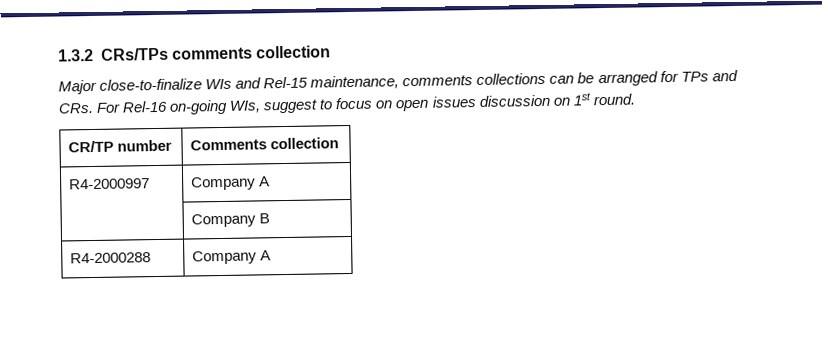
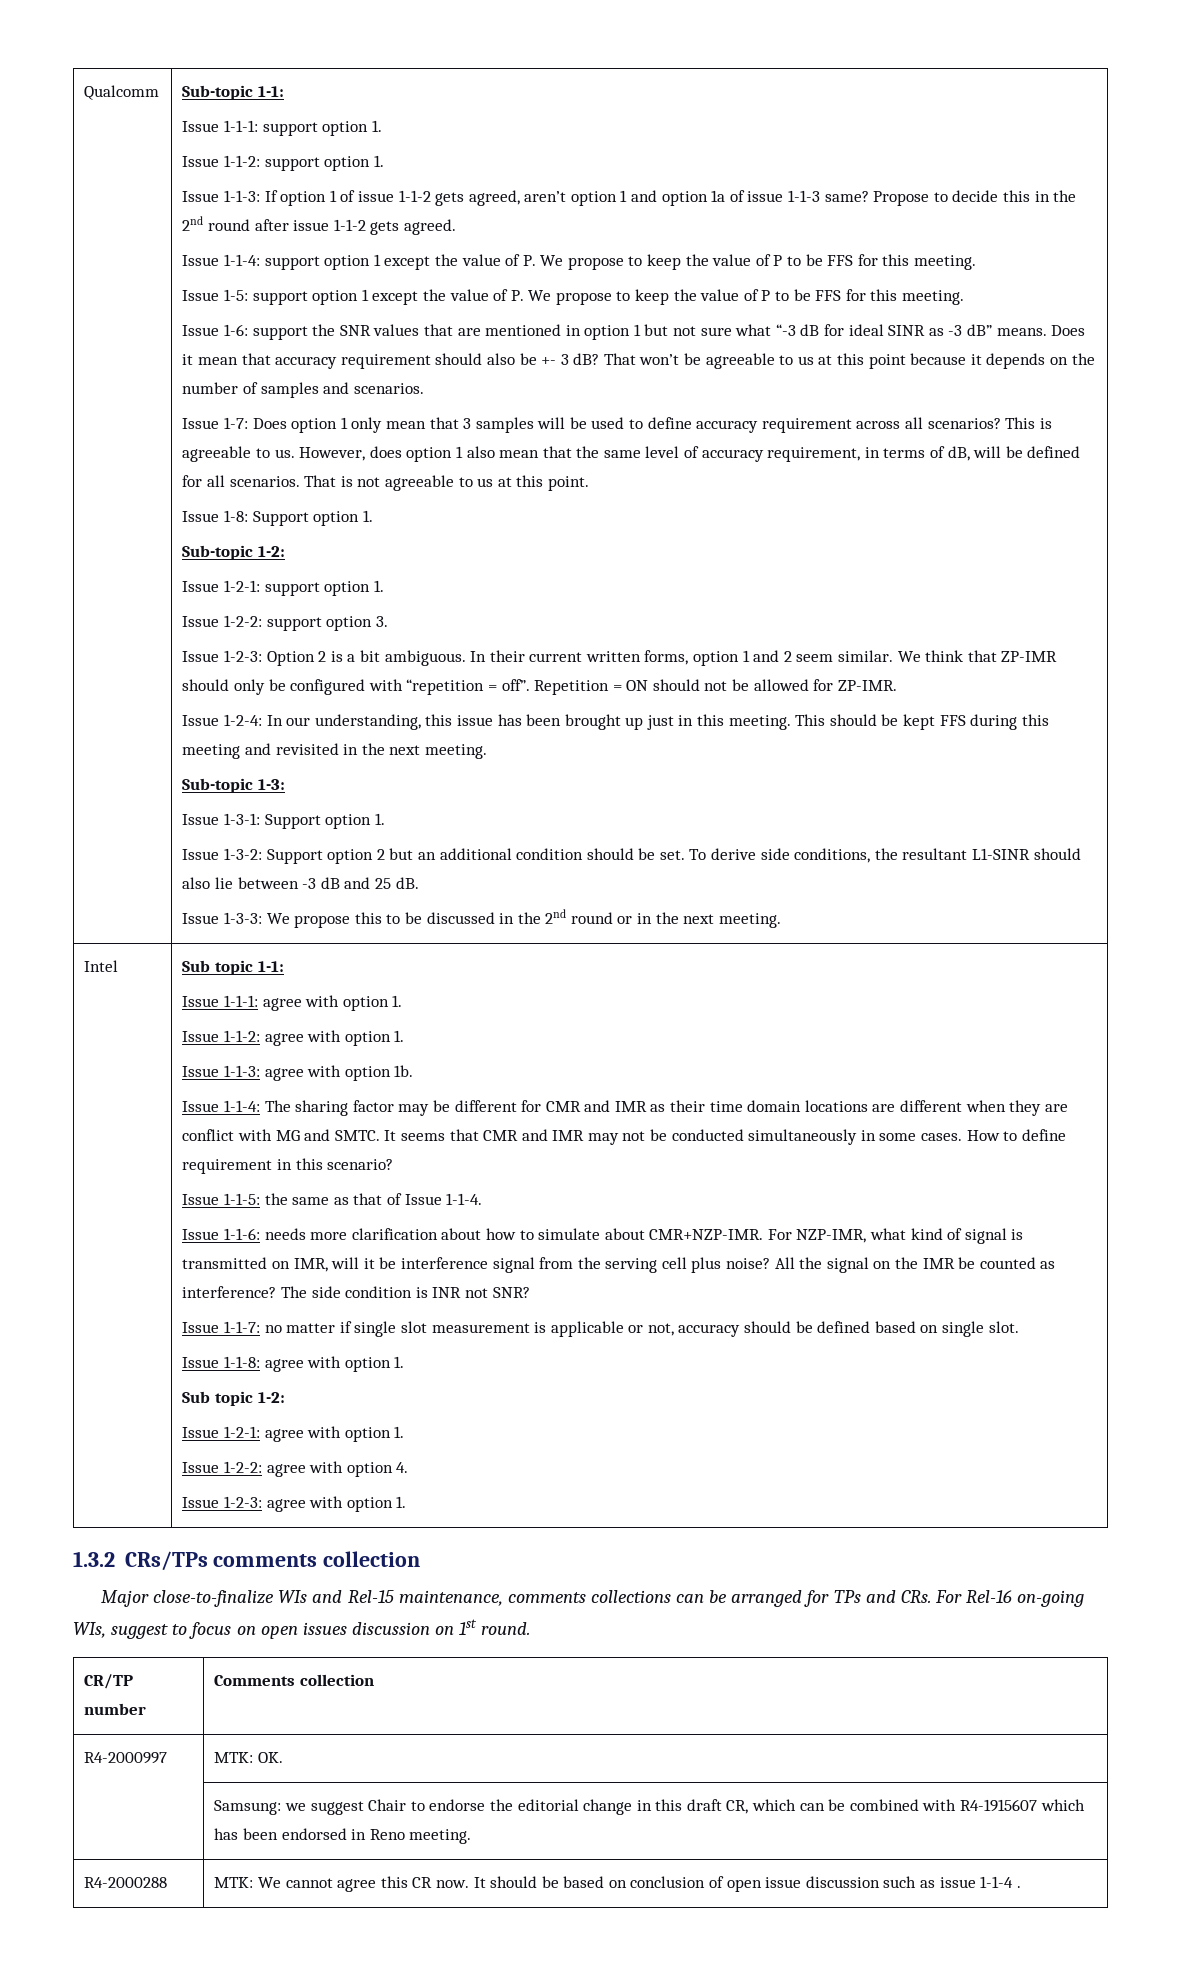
(58, 55) none -> [84,85,160,100] [182,85,284,100] [182,120,382,136] [182,155,384,171] [182,190,1077,206] [182,216,456,235] [182,254,976,270] [182,289,964,305] [182,324,1086,340] [182,353,1095,369] [182,382,424,398] [182,417,1052,433] [182,446,1081,462] [182,475,589,491] [182,510,373,526] [182,545,285,560] [182,580,384,596] [182,615,388,631] [182,650,1058,666] [182,679,897,695] [182,714,1049,730] [182,743,487,759] [182,778,285,793] [182,813,385,829] [182,848,1081,864] [182,877,419,889] [182,909,781,928] [84,960,119,972] [182,960,284,975] [182,995,403,1011] [182,1030,405,1046] [182,1065,414,1081] [182,1100,1068,1116] [182,1129,1066,1145] [182,1158,394,1174] [182,1193,483,1205] [182,1228,1024,1244] [182,1257,1056,1273] [182,1286,530,1298] [182,1321,1019,1337] [182,1356,405,1372] [182,1391,285,1406] [182,1426,405,1442] [182,1461,409,1477] [182,1496,407,1512] Qualcomm | Sub-topic 1-1: // Issue 1-1-1: support option 1. // Issue 1-1-2: support option 1. // Issue 1-1-3: If option 1 of issue 1-1-2 gets agreed, aren’t option 1 and option 1a of issue 1-1-3 same? Propose to decide this in the 2nd round after issue 1-1-2 gets agreed. // Issue 1-1-4: support option 1 except the value of P. We propose to keep the value of P to be FFS for this meeting. // Issue 1-5: support option 1 except the value of P. We propose to keep the value of P to be FFS for this meeting. // Issue 1-6: support the SNR values that are mentioned in option 1 but not sure what “-3 dB for ideal SINR as -3 dB” means. Does it mean that accuracy requirement should also be +- 3 dB? That won’t be agreeable to us at this point because it depends on the number of samples and scenarios. // Issue 1-7: Does option 1 only mean that 3 samples will be used to define accuracy requirement across all scenarios? This is agreeable to us. However, does option 1 also mean that the same level of accuracy requirement, in terms of dB, will be defined for all scenarios. That is not agreeable to us at this point. // Issue 1-8: Support option 1. // Sub-topic 1-2: // Issue 1-2-1: support option 1. // Issue 1-2-2: support option 3. // Issue 1-2-3: Option 2 is a bit ambiguous. In their current written forms, option 1 and 2 seem similar. We think that ZP-IMR should only be configured with “repetition = off”. Repetition = ON should not be allowed for ZP-IMR. // Issue 1-2-4: In our understanding, this issue has been brought up just in this meeting. This should be kept FFS during this meeting and revisited in the next meeting. // Sub-topic 1-3: // Issue 1-3-1: Support option 1. // Issue 1-3-2: Support option 2 but an additional condition should be set. To derive side conditions, the resultant L1-SINR should also lie between -3 dB and 25 dB. // Issue 1-3-3: We propose this to be discussed in the 2nd round or in the next meeting. // Intel | Sub topic 1-1: // Issue 1-1-1: agree with option 1. // Issue 1-1-2: agree with option 1. // Issue 1-1-3: agree with option 1b. // Issue 1-1-4: The sharing factor may be different for CMR and IMR as their time domain locations are different when they are conflict with MG and SMTC. It seems that CMR and IMR may not be conducted simultaneously in some cases. How to define requirement in this scenario? // Issue 1-1-5: the same as that of Issue 1-1-4. // Issue 1-1-6: needs more clarification about how to simulate about CMR+NZP-IMR. For NZP-IMR, what kind of signal is transmitted on IMR, will it be interference signal from the serving cell plus noise? All the signal on the IMR be counted as interference? The side condition is INR not SNR? // Issue 1-1-7: no matter if single slot measurement is applicable or not, accuracy should be defined based on single slot. // Issue 1-1-8: agree with option 1. // Sub topic 1-2: // Issue 1-2-1: agree with option 1. // Issue 1-2-2: agree with option 4. // Issue 1-2-3: agree with option 1. //
[190,176,270,191] [190,213,270,228] [69,252,151,264] [191,250,271,265] Company A // | Company B // R4-2000288 | Company A -> [214,1752,283,1763] [214,1799,1085,1815] [214,1828,472,1844] [84,1877,168,1888] [214,1876,1021,1892] MTK: OK. // | Samsung: we suggest Chair to endorse the editorial change in this draft CR, which can be combined with R4-1915607 which has been endorsed in Reno meeting. // R4-2000288 | MTK: We cannot agree this CR now. It should be based on conclusion of open issue discussion such as issue 1-1-4 .

